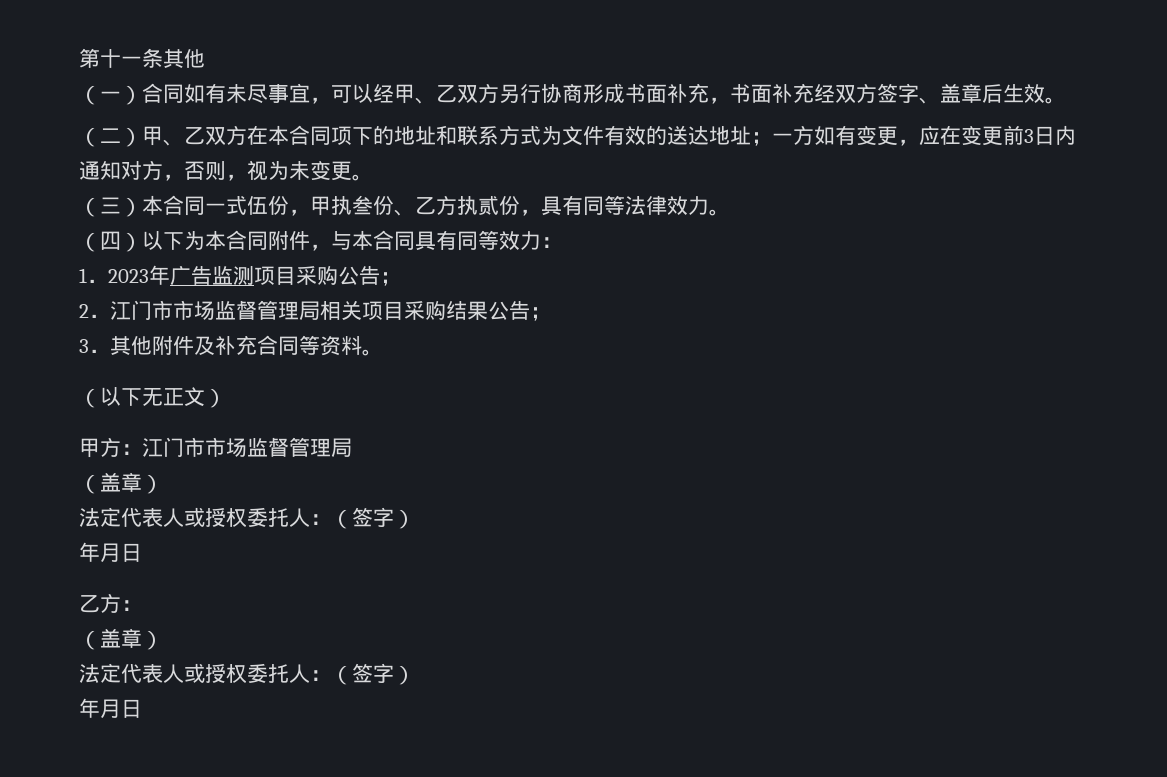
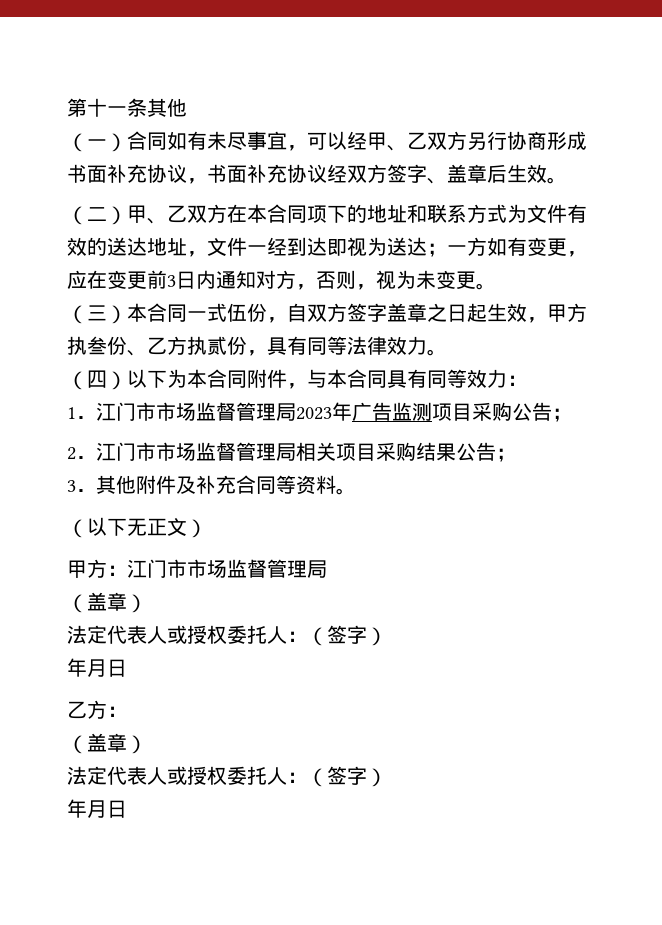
(709, 93) none -> [147,164,187,183] 协议
(814, 93) none -> [287,164,327,183] 协议
(751, 135) none -> [187,237,427,257] ，文件一经到达即视为送达
[310,196,331,216] 甲 -> [287,303,587,323] 自双方签字盖章之日起生效，甲方
(108, 281) none -> [96,402,296,421] 江门市市场监督管理局

